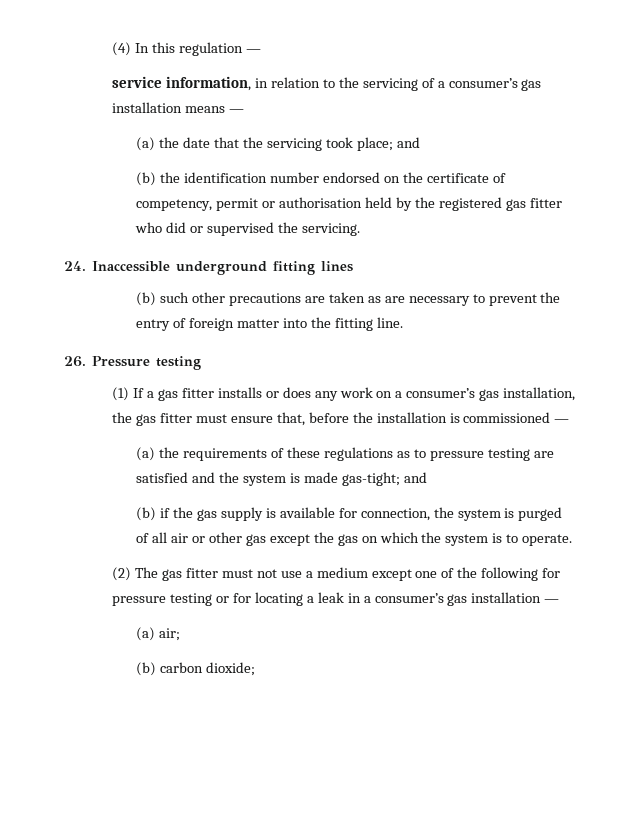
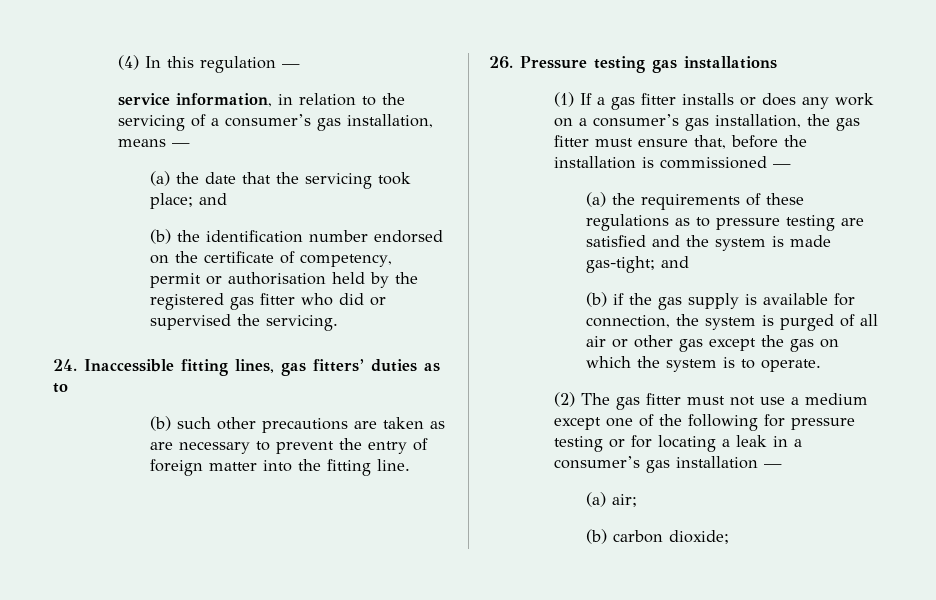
[112,102,183,113] installation -> [346,114,433,128] installation,
[176,261,353,275] underground fitting lines -> [181,359,440,376] [53,383,68,393] fitting lines, gas fitters’ duties as to
(201, 363) none -> [652,56,777,73] gas installations

